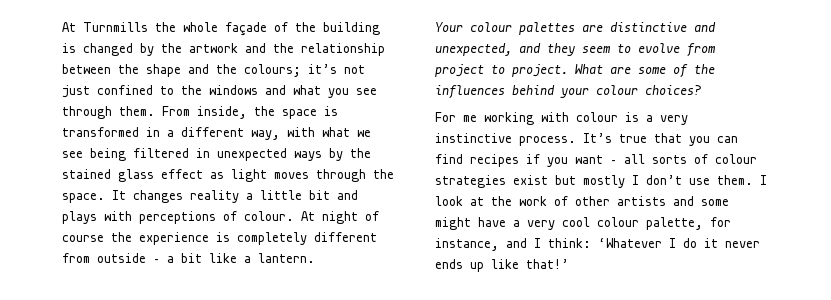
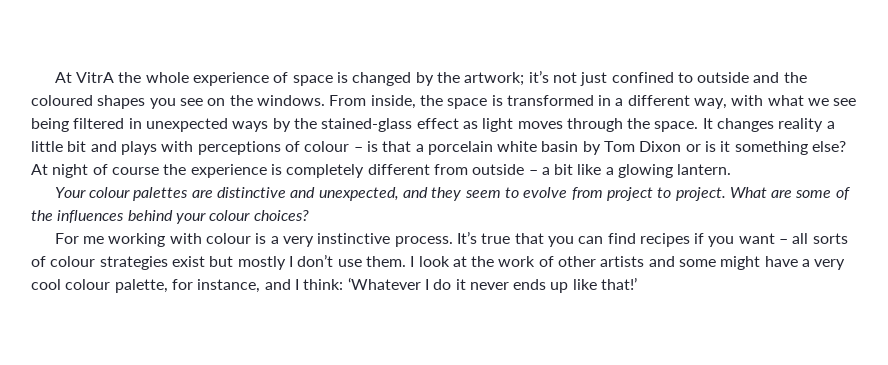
[62,22,148,32] At Turnmills -> [54,72,115,83] At VitrA
[225,22,380,36] [62,43,385,56] [62,64,301,77] façade of the building is changed by the artwork and the relationship between the shape and the colours; -> [193,72,525,86] experience of space is changed by the artwork;
[181,85,377,98] [62,106,155,119] the windows and what you see through them. -> [697,72,807,83] [31,95,325,109] outside and the coloured shapes you see on the windows.
[62,169,154,182] stained glass -> [321,118,413,132] stained-glass
[244,211,294,221] colour. -> [304,141,847,155] colour – is that a porcelain white basin by Tom Dixon or is it something else?
(251, 259) none -> [618,164,674,178] glowing

